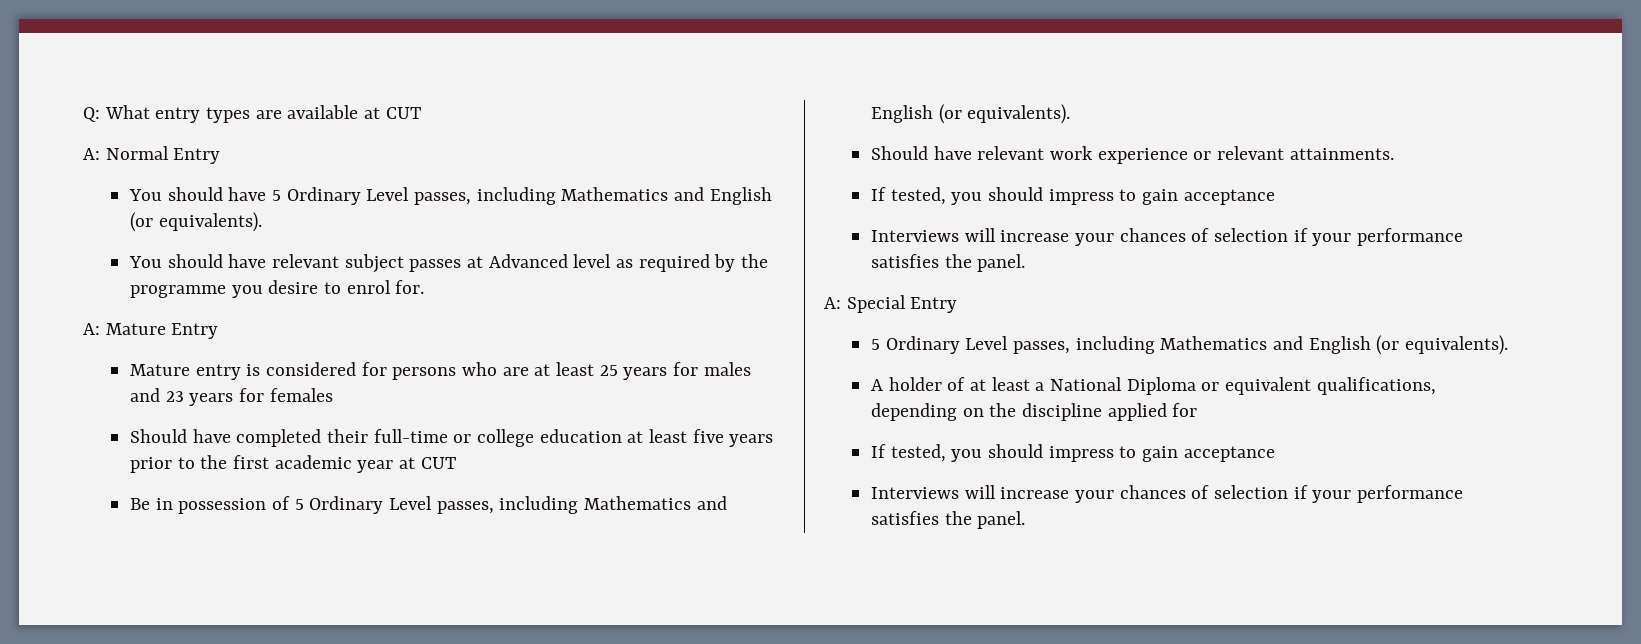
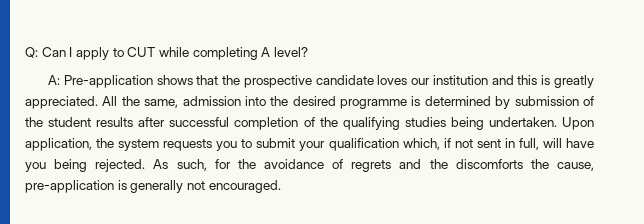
[104,105,421,123] [83,146,221,164] [129,187,772,205] [130,212,262,232] [129,254,769,273] [130,280,425,298] [83,323,219,339] [130,362,751,380] [130,388,333,406] [130,429,774,447] [130,455,456,473] [130,496,727,514] [871,104,1071,124] [871,146,1394,164] [871,187,1275,205] [871,228,1464,246] [871,254,1026,272] [824,295,958,313] [871,335,1509,355] [871,377,1436,395] [871,403,1198,421] [871,444,1275,462] [871,485,1464,503] [871,511,1026,529] What entry types are available at CUT // A: Normal Entry // You should have 5 Ordinary Level passes, including Mathematics and English (or equivalents). // You should have relevant subject passes at Advanced level as required by the programme you desire to enrol for. // A: Mature Entry // Mature entry is considered for persons who are at least 25 years for males and 23 years for females // Should have completed their full-time or college education at least five years prior to the first academic year at CUT // Be in possession of 5 Ordinary Level passes, including Mathematics and English (or equivalents). // Should have relevant work experience or relevant attainments. // If tested, you should impress to gain acceptance // Interviews will increase your chances of selection if your performance satisfies the panel. // A: Special Entry // 5 Ordinary Level passes, including Mathematics and English (or equivalents). // A holder of at least a National Diploma or equivalent qualifications, depending on the discipline applied for // If tested, you should impress to gain acceptance // Interviews will increase your chances of selection if your performance satisfies the panel. -> [41,47,308,60] [48,75,594,88] [25,96,594,109] [25,117,594,130] [25,138,594,151] [25,159,595,172] [25,180,281,193] Can I apply to CUT while completing A level? // A: Pre-application shows that the prospective candidate loves our institution and this is greatly appreciated. All the same, admission into the desired programme is determined by submission of the student results after successful completion of the qualifying studies being undertaken. Upon application, the system requests you to submit your qualification which, if not sent in full, will have you being rejected. As such, for the avoidance of regrets and the discomforts the cause, pre-application is generally not encouraged.

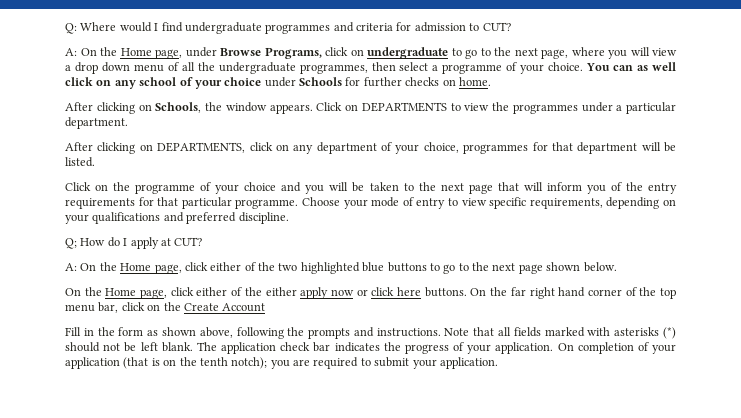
[41,47,308,60] [48,75,594,88] [25,96,594,109] [25,117,594,130] [25,138,594,151] [25,159,595,172] [25,180,281,193] Can I apply to CUT while completing A level? // A: Pre-application shows that the prospective candidate loves our institution and this is greatly appreciated. All the same, admission into the desired programme is determined by submission of the student results after successful completion of the qualifying studies being undertaken. Upon application, the system requests you to submit your qualification which, if not sent in full, will have you being rejected. As such, for the avoidance of regrets and the discomforts the cause, pre-application is generally not encouraged. -> [80,22,511,34] [65,47,677,59] [65,62,676,74] [65,77,491,89] [65,102,676,114] [65,117,128,129] [65,142,676,154] [65,157,95,167] [65,182,677,194] [65,197,677,209] [65,212,289,224] [65,237,203,249] [65,262,617,274] [65,287,676,299] [65,302,266,313] [65,327,676,339] [65,342,676,354] [65,357,498,369] Where would I find undergraduate programmes and criteria for admission to CUT? // A: On the Home page, under Browse Programs, click on undergraduate to go to the next page, where you will view a drop down menu of all the undergraduate programmes, then select a programme of your choice. You can as well click on any school of your choice under Schools for further checks on home. // After clicking on Schools, the window appears. Click on DEPARTMENTS to view the programmes under a particular department. // After clicking on DEPARTMENTS, click on any department of your choice, programmes for that department will be listed. // Click on the programme of your choice and you will be taken to the next page that will inform you of the entry requirements for that particular programme. Choose your mode of entry to view specific requirements, depending on your qualifications and preferred discipline. // Q; How do I apply at CUT? // A: On the Home page, click either of the two highlighted blue buttons to go to the next page shown below. // On the Home page, click either of the either apply now or click here buttons. On the far right hand corner of the top menu bar, click on the Create Account // Fill in the form as shown above, following the prompts and instructions. Note that all fields marked with asterisks (*) should not be left blank. The application check bar indicates the progress of your application. On completion of your application (that is on the tenth notch); you are required to submit your application.

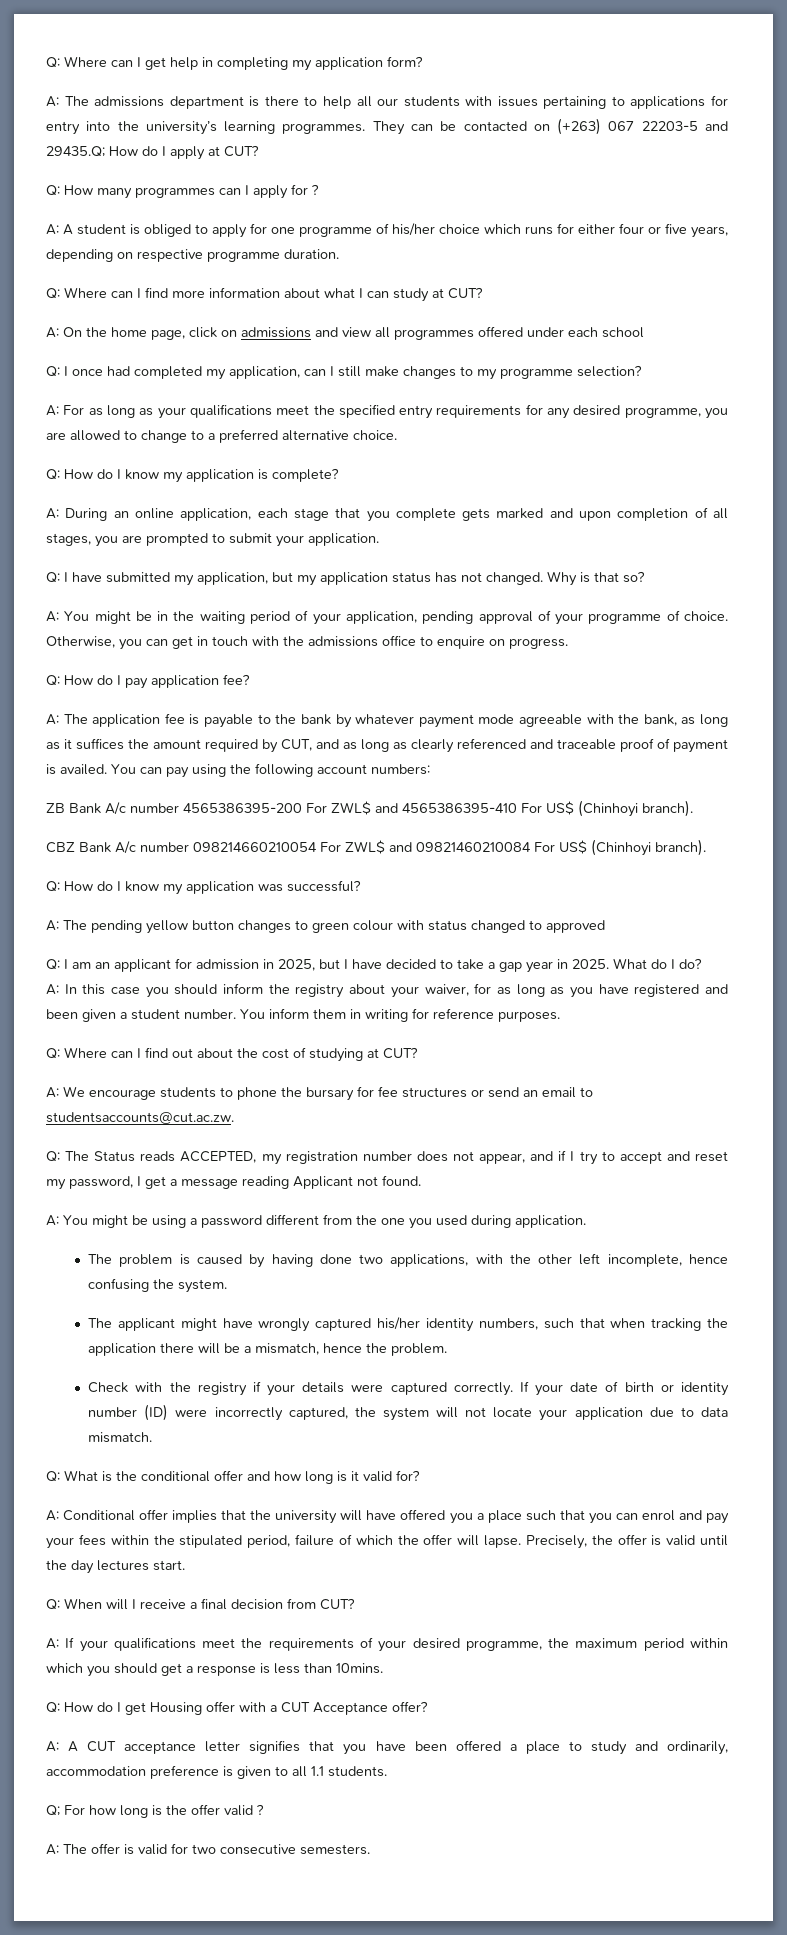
[65,22,511,34] [65,47,677,59] [65,62,676,74] [65,77,491,89] [65,102,676,114] [65,117,128,129] [65,142,676,154] [65,157,95,167] [65,182,677,194] [65,197,677,209] [65,212,289,224] [65,238,77,249] Q: Where would I find undergraduate programmes and criteria for admission to CUT? // A: On the Home page, under Browse Programs, click on undergraduate to go to the next page, where you will view a drop down menu of all the undergraduate programmes, then select a programme of your choice. You can as well click on any school of your choice under Schools for further checks on home. // After clicking on Schools, the window appears. Click on DEPARTMENTS to view the programmes under a particular department. // After clicking on DEPARTMENTS, click on any department of your choice, programmes for that department will be listed. // Click on the programme of your choice and you will be taken to the next page that will inform you of the entry requirements for that particular programme. Choose your mode of entry to view specific requirements, depending on your qualifications and preferred discipline. // Q; -> [46,56,423,71] [46,95,728,109] [46,118,729,135] [46,146,105,157] Q: Where can I get help in completing my application form? // A: The admissions department is there to help all our students with issues pertaining to applications for entry into the university’s learning programmes. They can be contacted on (+263) 067 22203-5 and 29435.Q;
[65,262,617,274] [65,287,676,299] [65,302,266,313] [65,327,676,339] [65,342,676,354] [65,357,359,369] // A: On the Home page, click either of the two highlighted blue buttons to go to the next page shown below. // On the Home page, click either of the either apply now or click here buttons. On the far right hand corner of the top menu bar, click on the Create Account // Fill in the form as shown above, following the prompts and instructions. Note that all fields marked with asterisks (*) should not be left blank. The application check bar indicates the progress of your application. On completion of your application (that is on the tenth notch); you are required -> [46,184,319,199] [46,223,728,238] [46,249,339,262] [46,287,483,302] [46,326,644,340] [46,365,642,380] [46,404,728,419] [46,429,397,443] [46,468,339,483] [46,507,728,522] [46,533,208,547] // Q: How many programmes can I apply for ? // A: A student is obliged to apply for one programme of his/her choice which runs for either four or five years, depending on respective programme duration. // Q: Where can I find more information about what I can study at CUT? // A: On the home page, click on admissions and view all programmes offered under each school // Q: I once had completed my application, can I still make changes to my programme selection? // A: For as long as your qualifications meet the specified entry requirements for any desired programme, you are allowed to change to a preferred alternative choice. // Q: How do I know my application is complete? // A: During an online application, each stage that you complete gets marked and upon completion of all stages, you are prompted
(498, 363) none -> [46,571,645,586] [46,610,728,625] [46,635,568,650] [46,674,250,689] [46,713,728,728] [46,738,728,753] [46,763,430,778] [46,800,693,817] [46,839,706,856] [46,880,361,895] [46,920,605,934] [46,958,702,973] [46,983,729,998] [46,1008,560,1022] [46,1047,418,1062] [46,1086,593,1101] [46,1112,234,1124] [46,1150,728,1165] [46,1175,421,1190] [46,1214,586,1229] [88,1253,728,1268] [88,1278,228,1293] [88,1317,728,1332] [88,1343,448,1356] [88,1381,729,1396] [88,1404,729,1421] [88,1432,153,1443] [46,1470,420,1484] [46,1509,729,1524] [46,1534,729,1549] [46,1560,185,1574] [46,1598,355,1610] [46,1637,729,1652] [46,1663,383,1677] [46,1701,428,1715] [46,1740,728,1755] [46,1765,387,1779] [46,1804,264,1818] [46,1843,370,1855] // Q: I have submitted my application, but my application status has not changed. Why is that so? // A: You might be in the waiting period of your application, pending approval of your programme of choice. Otherwise, you can get in touch with the admissions office to enquire on progress. // Q: How do I pay application fee? // A: The application fee is payable to the bank by whatever payment mode agreeable with the bank, as long as it suffices the amount required by CUT, and as long as clearly referenced and traceable proof of payment is availed. You can pay using the following account numbers: // ZB Bank A/c number 4565386395-200 For ZWL$ and 4565386395-410 For US$ (Chinhoyi branch). // CBZ Bank A/c number 098214660210054 For ZWL$ and 09821460210084 For US$ (Chinhoyi branch). // Q: How do I know my application was successful? // A: The pending yellow button changes to green colour with status changed to approved // Q: I am an applicant for admission in 2025, but I have decided to take a gap year in 2025. What do I do? // A: In this case you should inform the registry about your waiver, for as long as you have registered and been given a student number. You inform them in writing for reference purposes. // Q: Where can I find out about the cost of studying at CUT? // A: We encourage students to phone the bursary for fee structures or send an email to studentsaccounts@cut.ac.zw. // Q: The Status reads ACCEPTED, my registration number does not appear, and if I try to accept and reset my password, I get a message reading Applicant not found. // A: You might be using a password different from the one you used during application. // The problem is caused by having done two applications, with the other left incomplete, hence confusing the system. // The applicant might have wrongly captured his/her identity numbers, such that when tracking the application there will be a mismatch, hence the problem. // Check with the registry if your details were captured correctly. If your date of birth or identity number (ID) were incorrectly captured, the system will not locate your application due to data mismatch. // Q: What is the conditional offer and how long is it valid for? // A: Conditional offer implies that the university will have offered you a place such that you can enrol and pay your fees within the stipulated period, failure of which the offer will lapse. Precisely, the offer is valid until the day lectures start. // Q: When will I receive a final decision from CUT? // A: If your qualifications meet the requirements of your desired programme, the maximum period within which you should get a response is less than 10mins. // Q: How do I get Housing offer with a CUT Acceptance offer? // A: A CUT acceptance letter signifies that you have been offered a place to study and ordinarily, accommodation preference is given to all 1.1 students. // Q; For how long is the offer valid ? // A: The offer is valid for two consecutive semesters.

